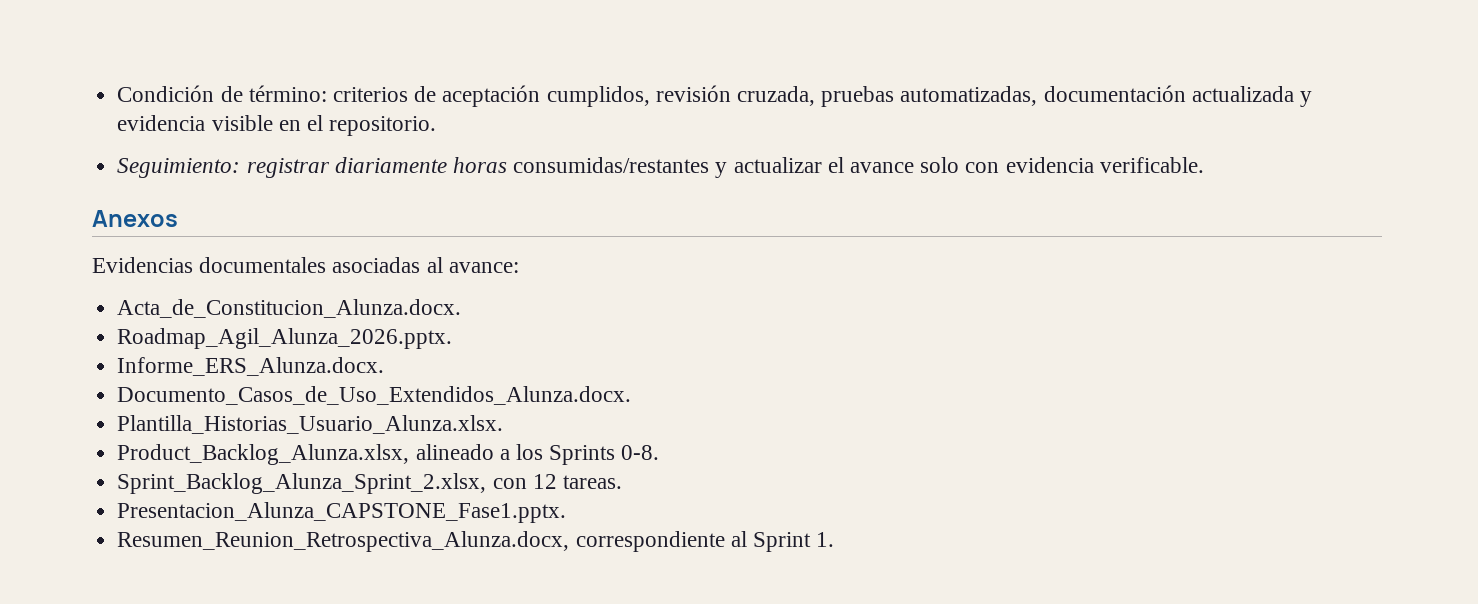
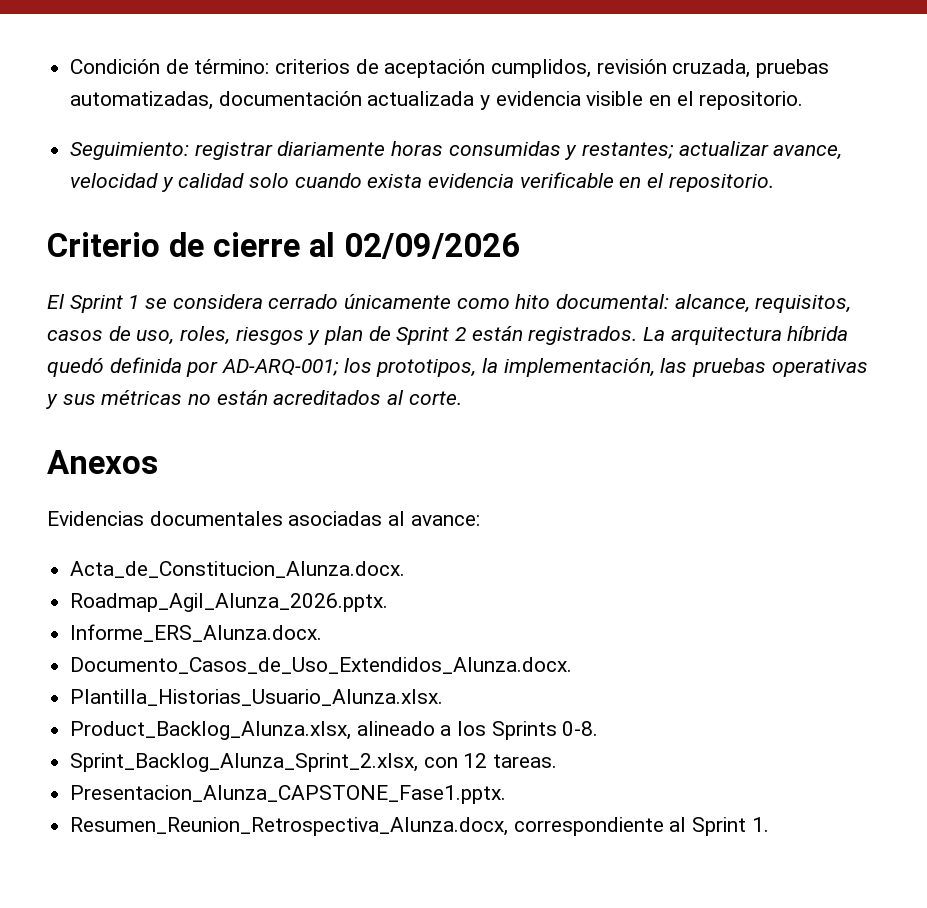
[513,157,1204,178] consumidas/restantes y actualizar el avance solo con evidencia verificable. -> [448,141,843,160] [70,172,774,192] [47,232,520,259] [47,294,852,313] [47,326,849,345] [47,357,868,377] [46,390,462,409] consumidas y restantes; actualizar avance, velocidad y calidad solo cuando exista evidencia verificable en el repositorio. // Criterio de cierre al 02/09/2026 // El Sprint 1 se considera cerrado únicamente como hito documental: alcance, requisitos, casos de uso, roles, riesgos y plan de Sprint 2 están registrados. La arquitectura híbrida quedó definida por AD-ARQ-001; los prototipos, la implementación, las pruebas operativas y sus métricas no están acreditados al corte.

